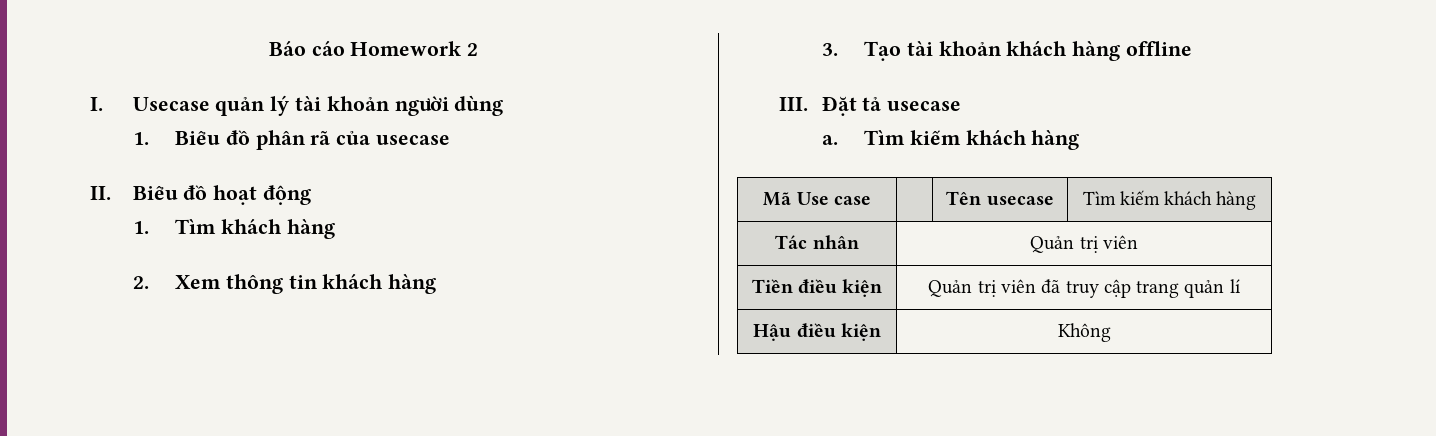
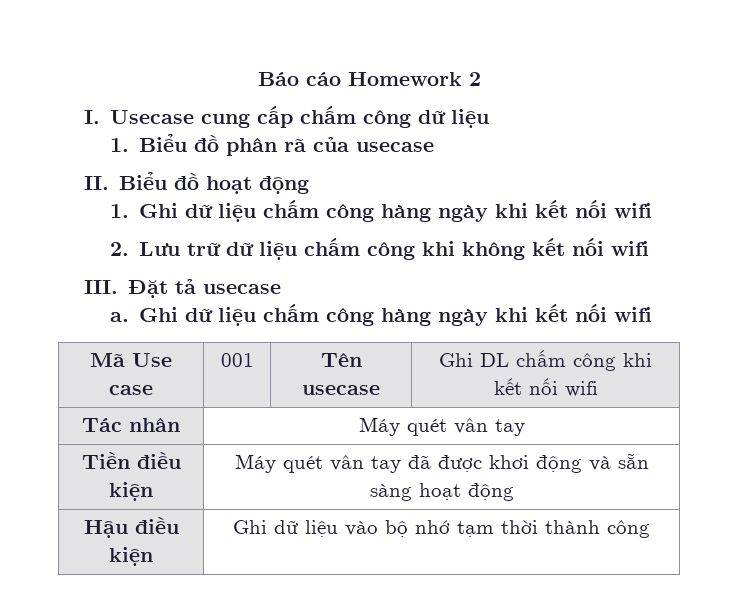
[215,95,504,116] quản lý tài khoản người dùng -> [201,106,490,128] cung cấp chấm công dữ liệu
[174,219,335,239] [132,274,437,294] [821,41,1192,61] Tìm khách hàng // 2. Xem thông tin khách hàng // 3. Tạo tài khoản khách hàng offline -> [139,200,653,222] [109,238,650,260] Ghi dữ liệu chấm công hàng ngày khi kết nối wifi // 2. Lưu trữ dữ liệu chấm công khi không kết nối wifi
[863,130,1080,150] Tìm kiếm khách hàng -> [139,304,653,326] Ghi dữ liệu chấm công hàng ngày khi kết nối wifi
(871, 200) none -> [220,353,254,367] 001
[1082,190,1257,210] [775,235,859,249] [1030,235,1138,253] [751,279,883,297] [928,279,1241,298] [753,323,881,341] [1057,323,1111,342] Tìm kiếm khách hàng // Tác nhân | Quản trị viên // Tiền điều kiện | Quản trị viên đã truy cập trang quản lí // Hậu điều kiện | Không -> [439,350,652,371] [493,378,598,397] [82,418,180,432] [358,417,525,436] [81,452,181,469] [109,482,153,501] [234,453,649,473] [369,483,514,501] [83,517,179,538] [109,547,153,566] [233,520,650,538] Ghi DL chấm công khi kết nối wifi // Tác nhân | Máy quét vân tay // Tiền điều kiện | Máy quét vân tay đã được khơi động và sẵn sàng hoạt động // Hậu điều kiện | Ghi dữ liệu vào bộ nhớ tạm thời thành công

